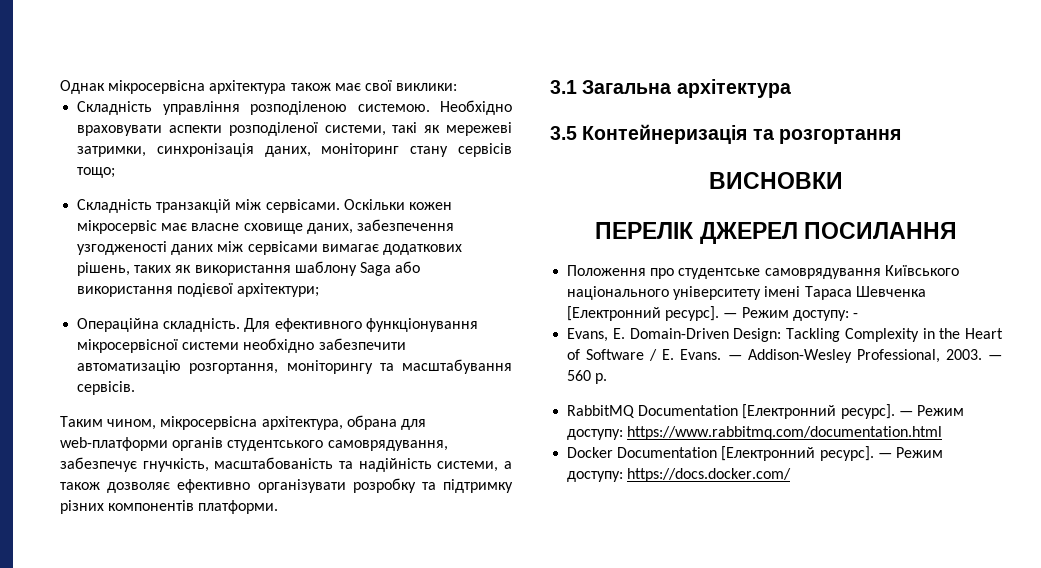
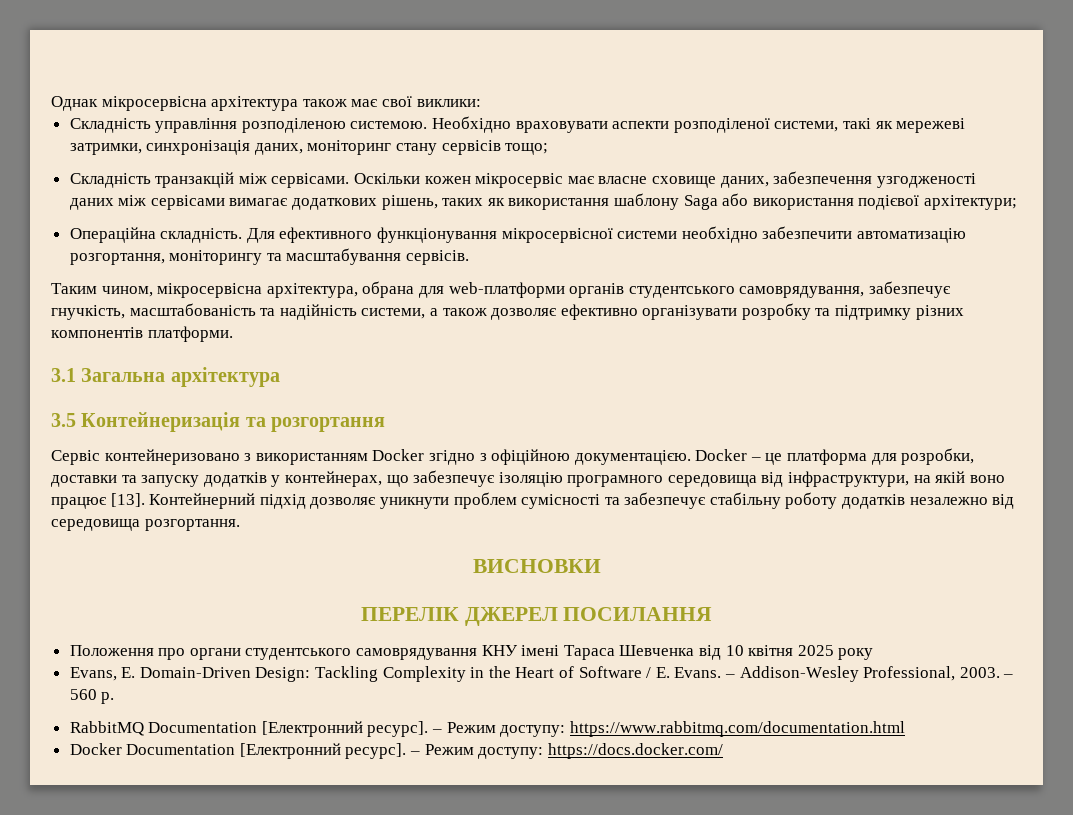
(901, 136) none -> [51,448,975,465] [51,470,1005,487] [51,492,1015,509] [51,519,240,531] // Сервіс контейнеризовано з використанням Docker згідно з офіційною документацією. Docker – це платформа для розробки, доставки та запуску додатків у контейнерах, що забезпечує ізоляцію програмного середовища від інфраструктури, на якій воно працює [13]. Контейнерний підхід дозволяє уникнути проблем сумісності та забезпечує стабільну роботу додатків незалежно від середовища розгортання.
[678,265,959,279] [567,286,926,300] [567,306,858,321] студентське самоврядування Київського національного університету імені Тараса Шевченка [Електронний ресурс]. — Режим доступу: - -> [189,645,874,660] органи студентського самоврядування КНУ імені Тараса Шевченка від 10 квітня 2025 року
[727,355,742,360] — -> [724,674,735,678] –
[988,355,1002,360] — -> [1003,674,1014,678] –
[898,411,913,416] — -> [432,729,443,733] –
[877,453,892,458] — -> [410,751,421,755] –

